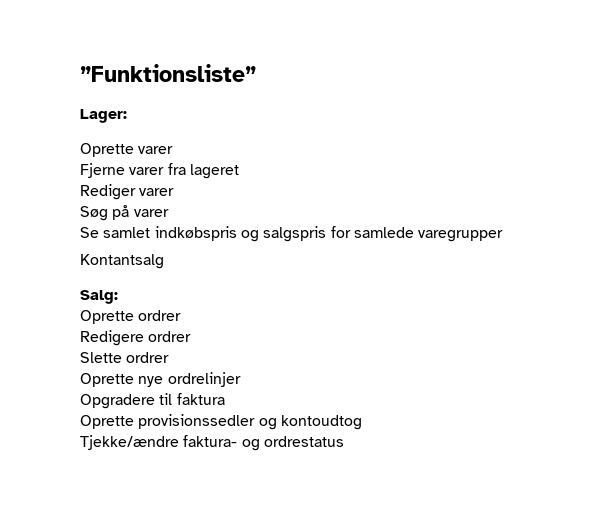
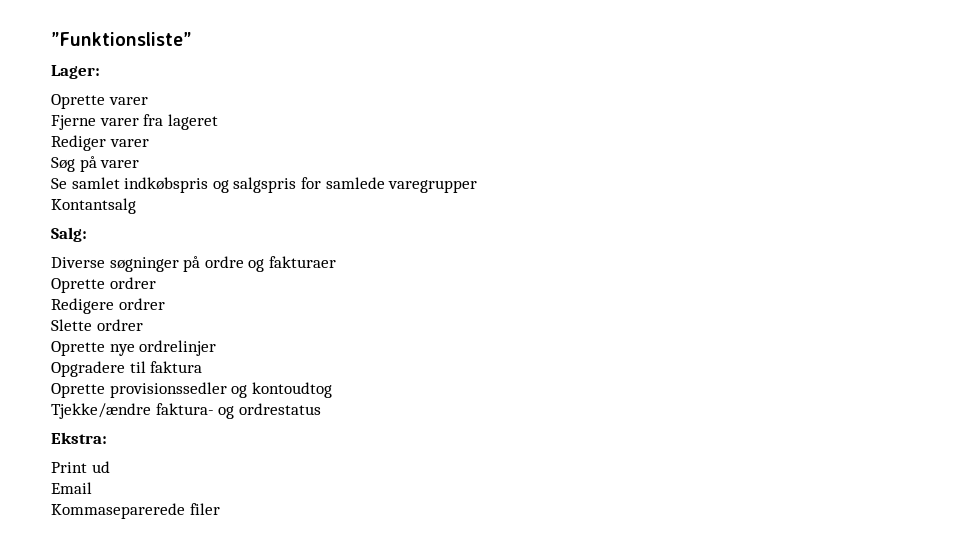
(118, 297) none -> [51,256,336,272] // Diverse søgninger på ordre og fakturaer
(344, 441) none -> [51,432,107,444] [51,461,110,473] [51,482,92,494] [51,503,220,519] // Ekstra: // Print ud // Email // Kommaseparerede filer

